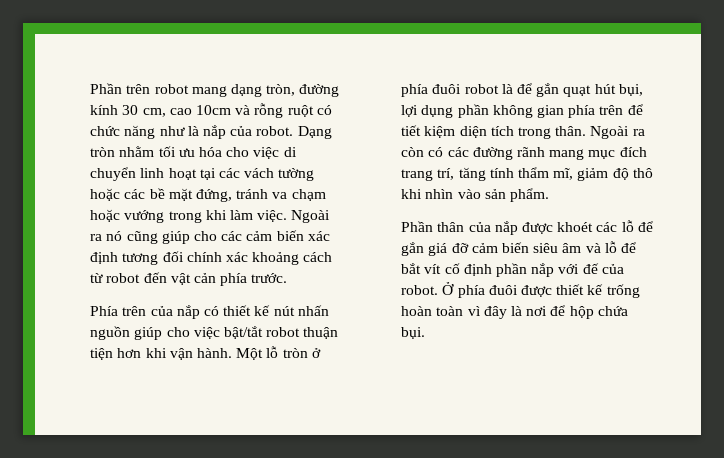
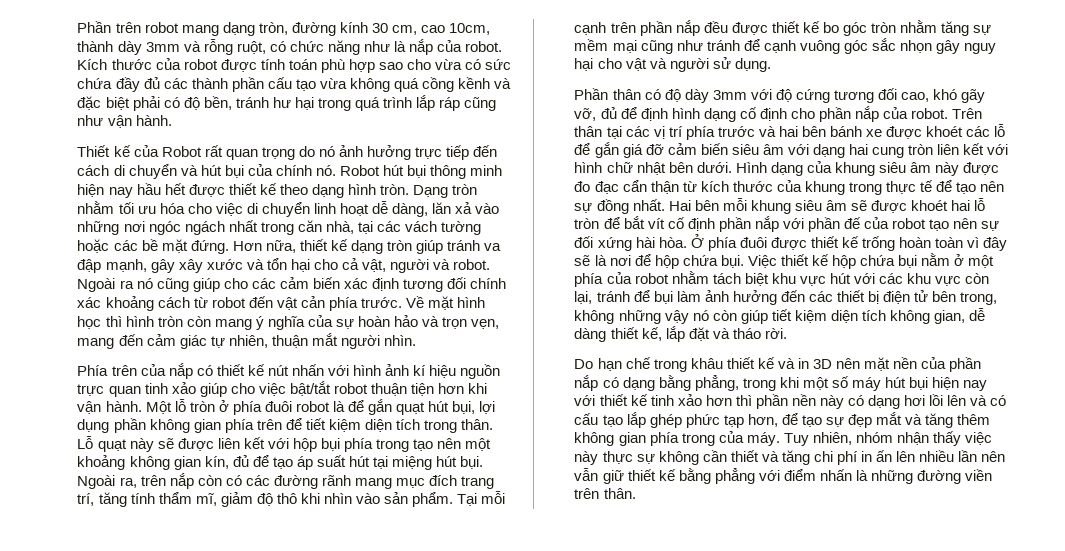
[196,105,232,115] 10cm -> [448,23,490,35] [77,41,180,55] 10cm, thành dày 3mm
[287,105,314,117] ruột -> [236,41,266,54] ruột,
(294, 131) none -> [77,58,512,73] [77,77,512,92] [77,95,497,111] [77,115,172,128] [77,145,498,160] [77,164,503,179] [77,183,409,198] Kích thước của robot được tính toán phù hợp sao cho vừa có sức chứa đầy đủ các thành phần cấu tạo vừa không quá cồng kềnh và đặc biệt phải có độ bền, tránh hư hại trong quá trình lắp ráp cũng như vận hành. // Thiết kế của Robot rất quan trọng do nó ảnh hưởng trực tiếp đến cách di chuyển và hút bụi của chính nó. Robot hút bụi thông minh hiện nay hầu hết được thiết kế theo dạng hình tròn.
(197, 174) none -> [371,201,500,217] [77,220,354,235] dễ dàng, lăn xả vào những nơi ngóc ngách nhất trong căn nhà,
[196,189,326,202] [90,209,288,223] đứng, tránh va chạm hoặc vướng trong khi làm việc. -> [190,239,502,254] [77,258,491,273] đứng. Hơn nữa, thiết kế dạng tròn giúp tránh va đập mạnh, gây xây xước và tổn hại cho cả vật, người và robot.
(288, 278) none -> [405,296,486,310] [77,315,500,330] [77,333,416,349] Về mặt hình học thì hình tròn còn mang ý nghĩa của sự hoàn hảo và trọn vẹn, mang đến cảm giác tự nhiên, thuận mắt người nhìn.
[90,326,131,340] nguồn -> [327,364,501,379] [77,382,196,397] với hình ảnh kí hiệu nguồn trực quan tinh xảo
[590,126,645,139] Ngoài ra -> [77,436,492,452] [77,455,484,470] [77,473,194,489] Lỗ quạt này sẽ được liên kết với hộp bụi phía trong tạo nên một khoảng không gian kín, đủ để tạo áp suất hút tại miệng hút bụi. Ngoài ra, trên nắp
[401,221,518,235] // Phần thân của nắp -> [457,491,506,506] [574,20,992,36] [574,38,997,54] [574,57,771,72] [574,88,986,103] [574,106,983,122] [574,126,882,140] Tại mỗi cạnh trên phần nắp đều được thiết kế bo góc tròn nhằm tăng sự mềm mại cũng như tránh để cạnh vuông góc sắc nhọn gây nguy hại cho vật và người sử dụng. // Phần thân có độ dày 3mm với độ cứng tương đối cao, khó gãy vỡ, đủ để định hình dạng cố định cho phần nắp của robot. Trên thân tại các vị trí phía trước và hai bên bánh xe
[585,241,617,253] và lỗ -> [787,143,1009,158] [574,161,1000,176] [574,180,1005,195] [574,198,986,214] [574,218,600,229] với dạng hai cung tròn liên kết với hình chữ nhật bên dưới. Hình dạng của khung siêu âm này được đo đạc cẩn thận từ kích thước của khung trong thực tế để tạo nên sự đồng nhất. Hai bên mỗi khung siêu âm sẽ được khoét hai lỗ tròn
(580, 269) none -> [807,217,840,232] phần
[401,285,439,295] robot. -> [892,218,1000,231] [574,236,687,251] robot tạo nên sự đối xứng hài hòa.
(507, 312) none -> [574,255,591,266] sẽ
(426, 333) none -> [747,253,995,269] [574,271,990,287] [574,290,998,305] [574,308,986,324] [574,326,787,342] [574,357,982,372] [574,375,988,391] [574,394,1007,409] [574,412,991,428] [574,431,992,446] [574,450,1006,465] [574,468,993,484] [574,488,636,499] Việc thiết kế hộp chứa bụi nằm ở một phía của robot nhằm tách biệt khu vực hút với các khu vực còn lại, tránh để bụi làm ảnh hưởng đến các thiết bị điện tử bên trong, không những vậy nó còn giúp tiết kiệm diện tích không gian, dễ dàng thiết kế, lắp đặt và tháo rời. // Do hạn chế trong khâu thiết kế và in 3D nên mặt nền của phần nắp có dạng bằng phẳng, trong khi một số máy hút bụi hiện nay với thiết kế tinh xảo hơn thì phần nền này có dạng hơi lồi lên và có cấu tạo lắp ghép phức tạp hơn, để tạo sự đẹp mắt và tăng thêm không gian phía trong của máy. Tuy nhiên, nhóm nhận thấy việc này thực sự không cần thiết và tăng chi phí in ấn lên nhiều lần nên vẫn giữ thiết kế bằng phẳng với điểm nhấn là những đường viền trên thân.

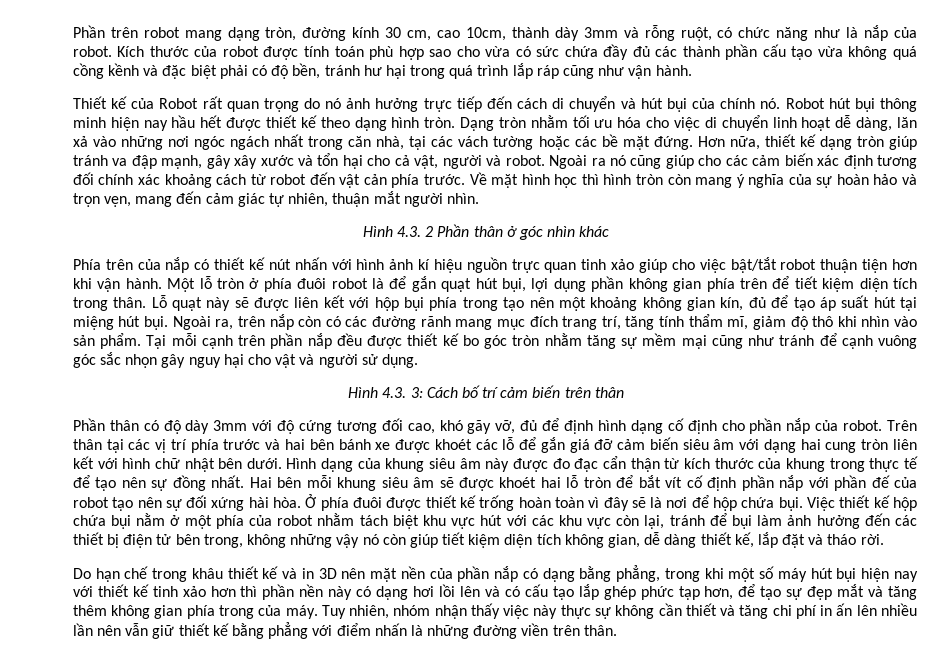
(416, 340) none -> [362,224,610,240] // Hình 4.3. 2 Phần thân ở góc nhìn khác
(771, 65) none -> [348,385,624,398] // Hình 4.3. 3: Cách bố trí cảm biến trên thân

